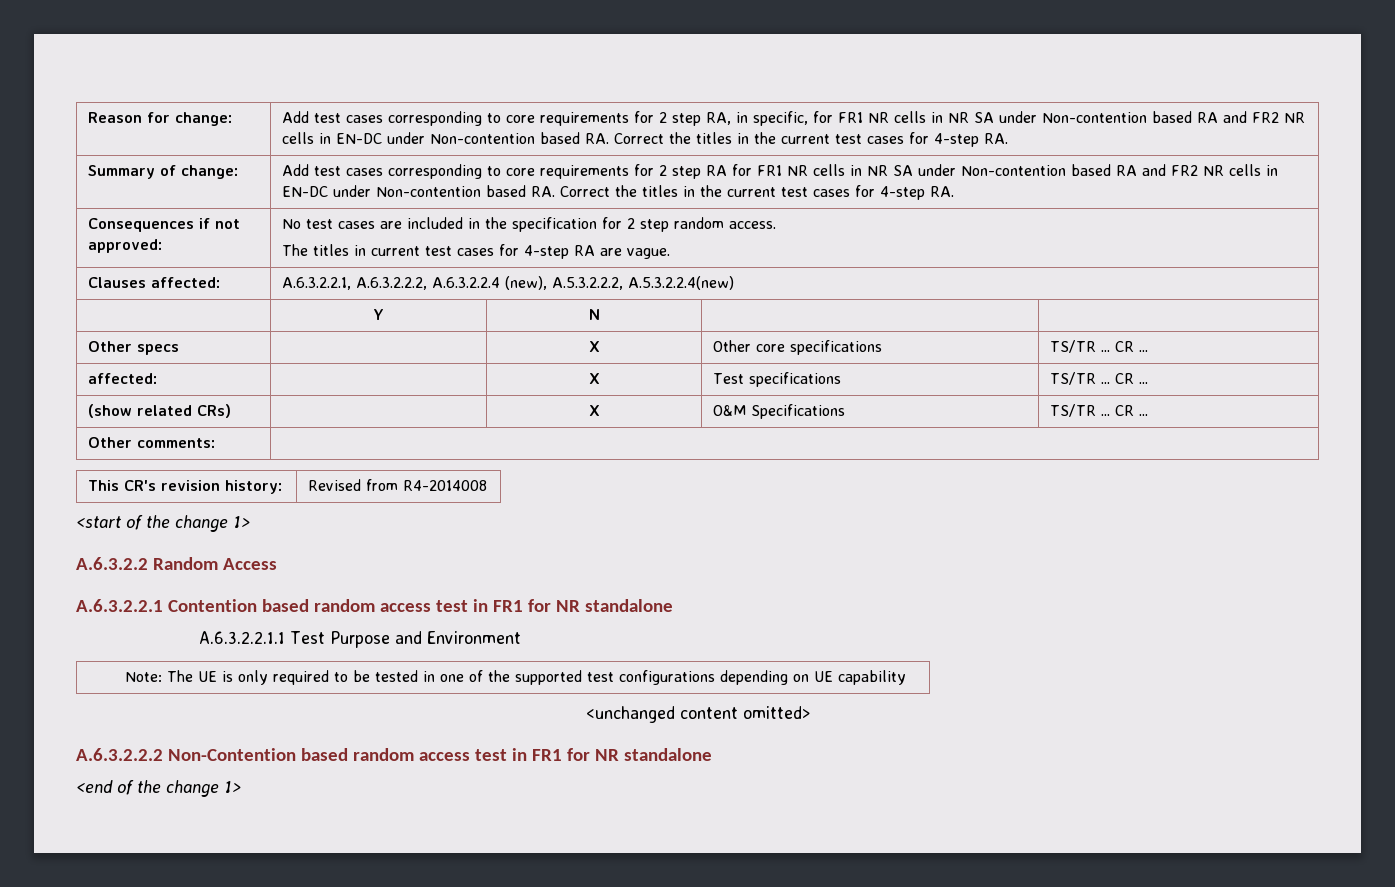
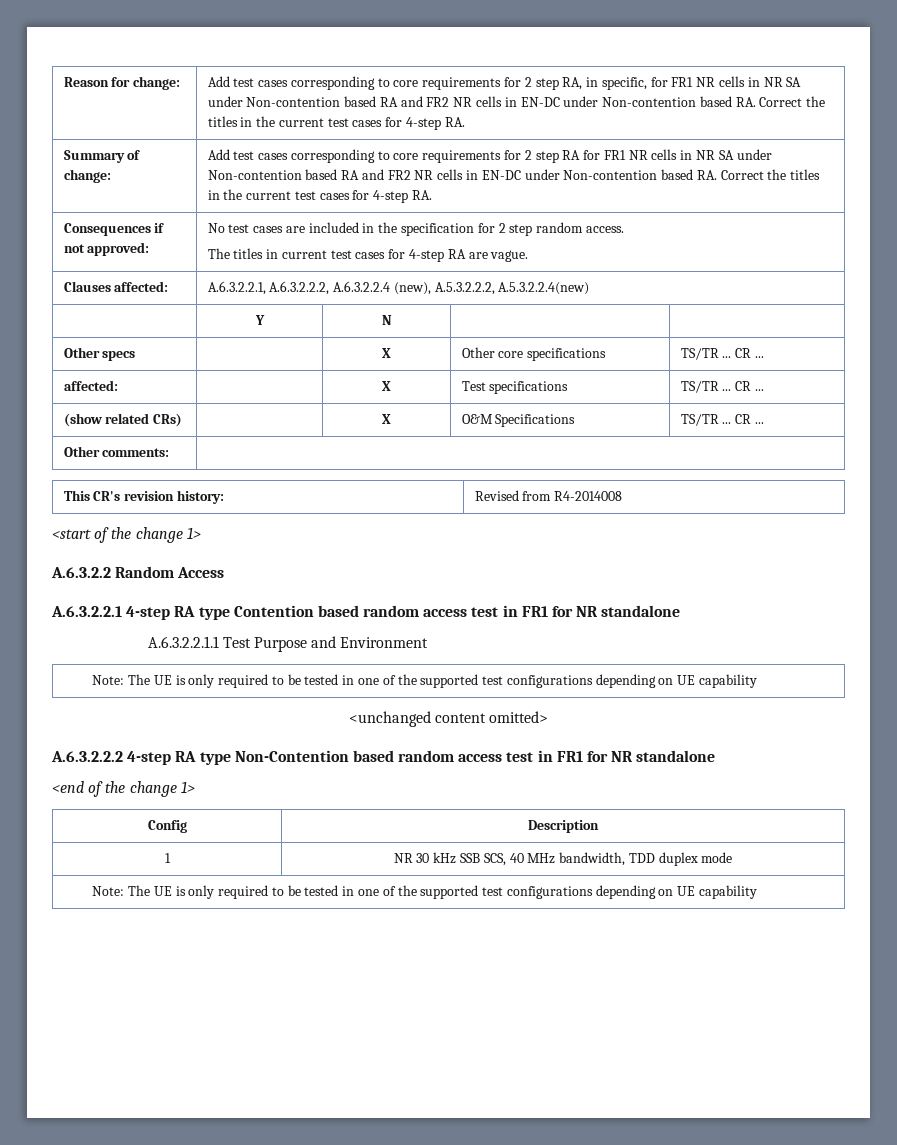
(163, 605) none -> [126,606,230,620] 4-step RA type
(163, 754) none -> [127,751,231,765] 4-step RA type
(241, 787) none -> [147,820,187,833] [528,820,599,833] [164,853,171,863] [393,852,733,866] [92,885,758,899] // Config | Description // 1 | NR 30 kHz SSB SCS, 40 MHz bandwidth, TDD duplex mode // Note: The UE is only required to be tested in one of the supported test configurations depending on UE capability

